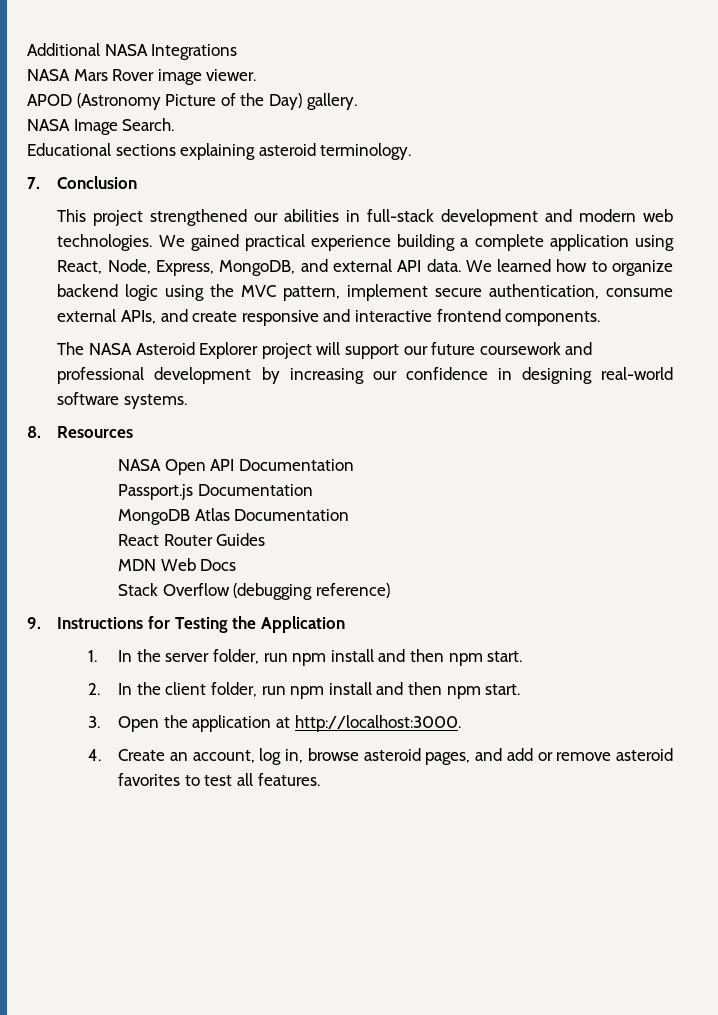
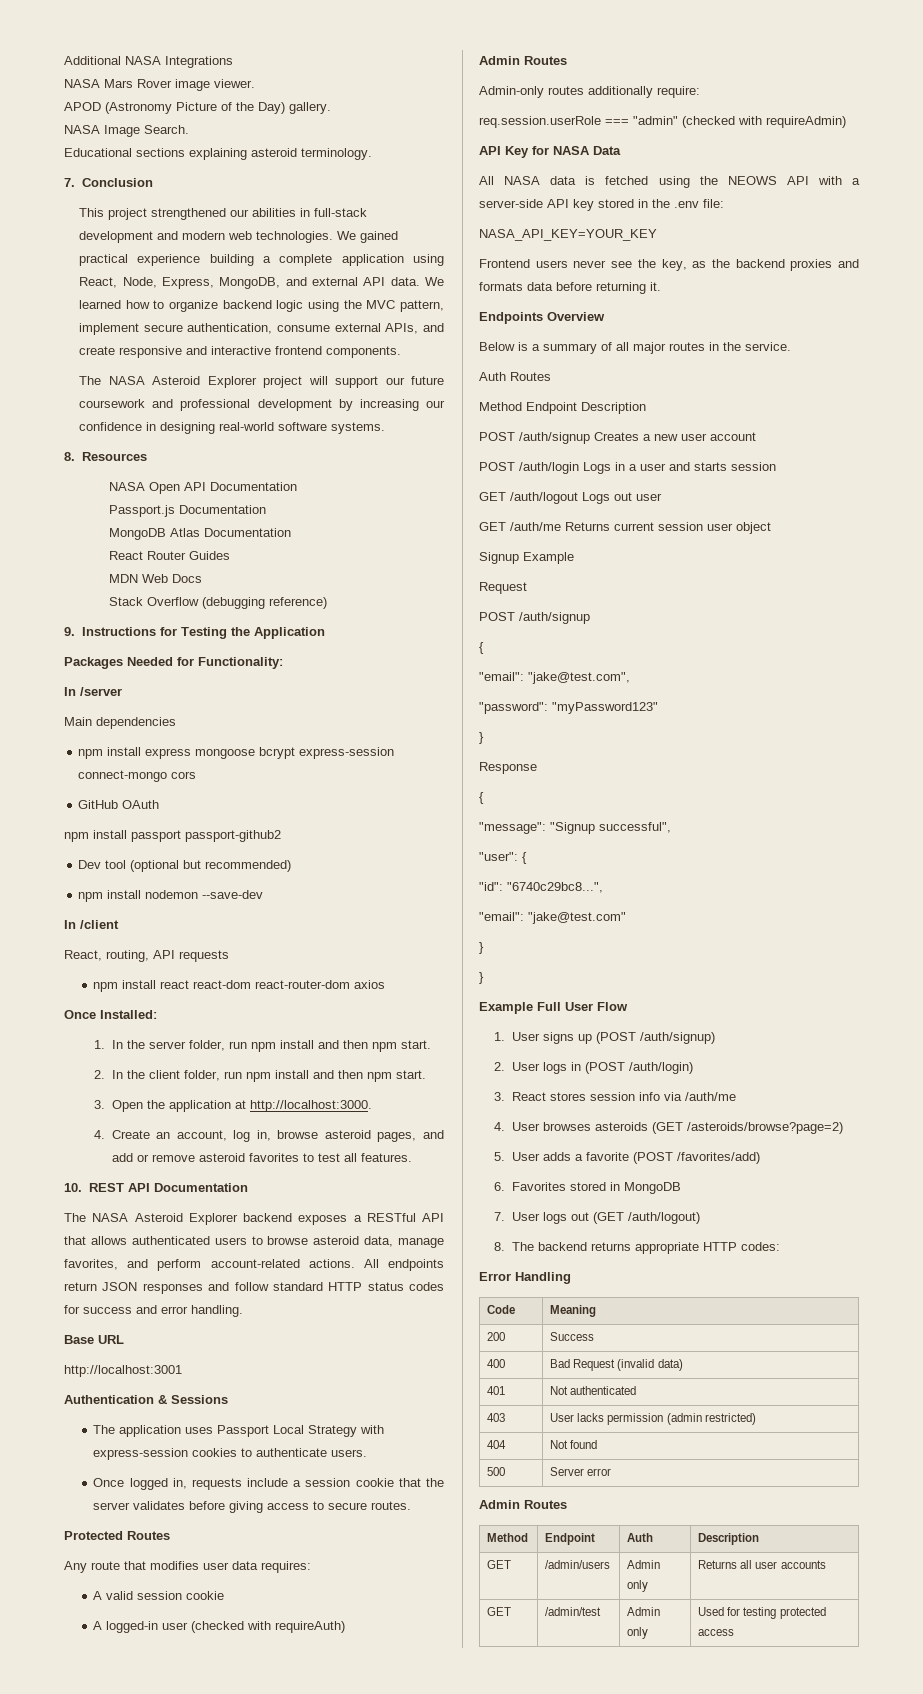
(345, 624) none -> [64,657,283,669] [64,687,122,696] [64,717,176,729] [78,747,395,759] [78,770,197,782] [78,800,160,809] [64,830,281,842] [78,860,292,872] [78,890,264,902] [64,920,119,929] [64,950,229,962] [93,980,386,992] [64,1010,157,1019] // Packages Needed for Functionality: // In /server // Main dependencies // npm install express mongoose bcrypt express-session connect-mongo cors // GitHub OAuth // npm install passport passport-github2 // Dev tool (optional but recommended) // npm install nodemon --save-dev // In /client // React, routing, API requests // npm install react react-dom react-router-dom axios // Once Installed:
(320, 779) none -> [64,1183,248,1192] [64,1213,444,1225] [64,1236,444,1248] [64,1259,444,1271] [64,1282,444,1294] [64,1305,243,1317] [64,1335,124,1344] [64,1365,182,1377] [64,1395,228,1404] [93,1425,385,1437] [93,1448,368,1460] [93,1478,444,1490] [93,1501,412,1513] [64,1531,170,1540] [64,1561,311,1573] [93,1591,225,1600] [93,1621,346,1633] [479,56,567,65] [479,86,700,98] [479,116,846,128] [479,146,621,158] [479,176,860,188] [479,199,724,211] [479,229,657,241] [479,259,859,271] [479,282,661,294] [479,312,605,324] [479,342,791,354] [479,372,551,381] [479,402,646,414] [479,432,756,444] [479,462,776,474] [479,492,662,504] [479,522,771,534] [479,552,574,564] [479,582,527,594] [479,612,590,624] [479,642,484,654] [479,672,630,684] [479,702,658,714] [479,732,484,744] [479,762,537,774] [479,792,484,804] [479,822,671,834] [479,852,527,864] [479,882,603,893] [479,912,626,924] [479,942,484,954] [479,972,484,984] [479,1002,628,1014] [494,1032,715,1044] [494,1062,693,1074] [494,1092,736,1101] [494,1122,843,1134] [494,1152,760,1164] [494,1182,681,1194] [494,1212,700,1224] [494,1242,780,1254] [479,1272,571,1284] [487,1305,516,1314] [550,1305,597,1317] [487,1332,506,1341] [550,1332,595,1341] [487,1359,506,1368] [550,1359,683,1371] [487,1386,506,1395] [550,1386,637,1395] [487,1413,506,1422] [550,1413,756,1425] [487,1440,507,1449] [550,1440,598,1449] [487,1467,506,1476] [550,1467,612,1476] [479,1500,567,1509] [487,1533,529,1542] [545,1533,596,1545] [627,1533,654,1542] [698,1533,760,1545] [487,1560,512,1569] [545,1560,611,1569] [627,1560,661,1569] [627,1580,649,1592] [698,1560,826,1569] [487,1607,512,1616] [545,1607,602,1616] [627,1607,661,1616] [627,1627,649,1639] [698,1607,826,1619] [698,1629,735,1636] // 10. REST API Documentation // The NASA Asteroid Explorer backend exposes a RESTful API that allows authenticated users to browse asteroid data, manage favorites, and perform account-related actions. All endpoints return JSON responses and follow standard HTTP status codes for success and error handling. // Base URL // http://localhost:3001 // Authentication & Sessions // The application uses Passport Local Strategy with express-session cookies to authenticate users. // Once logged in, requests include a session cookie that the server validates before giving access to secure routes. // Protected Routes // Any route that modifies user data requires: // A valid session cookie // A logged-in user (checked with requireAuth) // Admin Routes // Admin-only routes additionally require: // req.session.userRole === "admin" (checked with requireAdmin) // API Key for NASA Data // All NASA data is fetched using the NEOWS API with a server-side API key stored in the .env file: // NASA_API_KEY=YOUR_KEY // Frontend users never see the key, as the backend proxies and formats data before returning it. // Endpoints Overview // Below is a summary of all major routes in the service. // Auth Routes // Method Endpoint Description // POST /auth/signup Creates a new user account // POST /auth/login Logs in a user and starts session // GET /auth/logout Logs out user // GET /auth/me Returns current session user object // Signup Example // Request // POST /auth/signup // { // "email": "jake@test.com", // "password": "myPassword123" // } // Response // { // "message": "Signup successful", // "user": { // "id": "6740c29bc8...", // "email": "jake@test.com" // } // } // Example Full User Flow // 1. User signs up (POST /auth/signup) // 2. User logs in (POST /auth/login) // 3. React stores session info via /auth/me // 4. User browses asteroids (GET /asteroids/browse?page=2) // 5. User adds a favorite (POST /favorites/add) // 6. Favorites stored in MongoDB // 7. User logs out (GET /auth/logout) // 8. The backend returns appropriate HTTP codes: // Error Handling // Code | Meaning // 200 | Success // 400 | Bad Request (invalid data) // 401 | Not authenticated // 403 | User lacks permission (admin restricted) // 404 | Not found // 500 | Server error // Admin Routes // Method | Endpoint | Auth | Description // GET | /admin/users | Admin only | Returns all user accounts // GET | /admin/test | Admin only | Used for testing protected access

